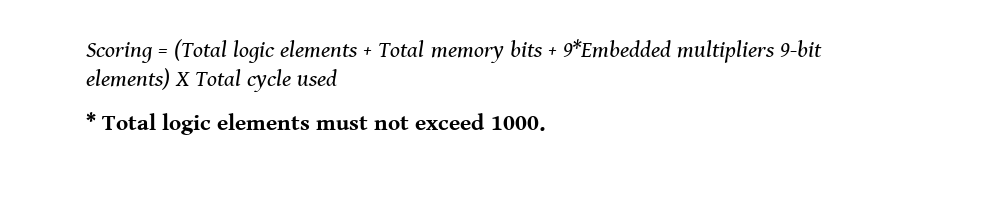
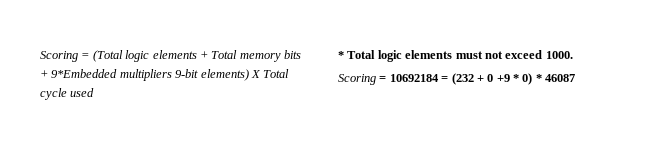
(546, 123) none -> [338,73,576,85] // Scoring = 10692184 = (232 + 0 +9 * 0) * 46087

